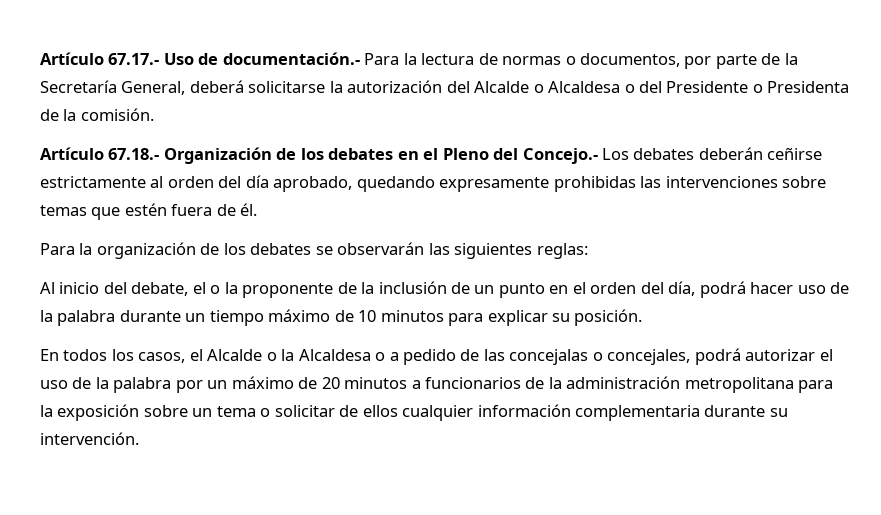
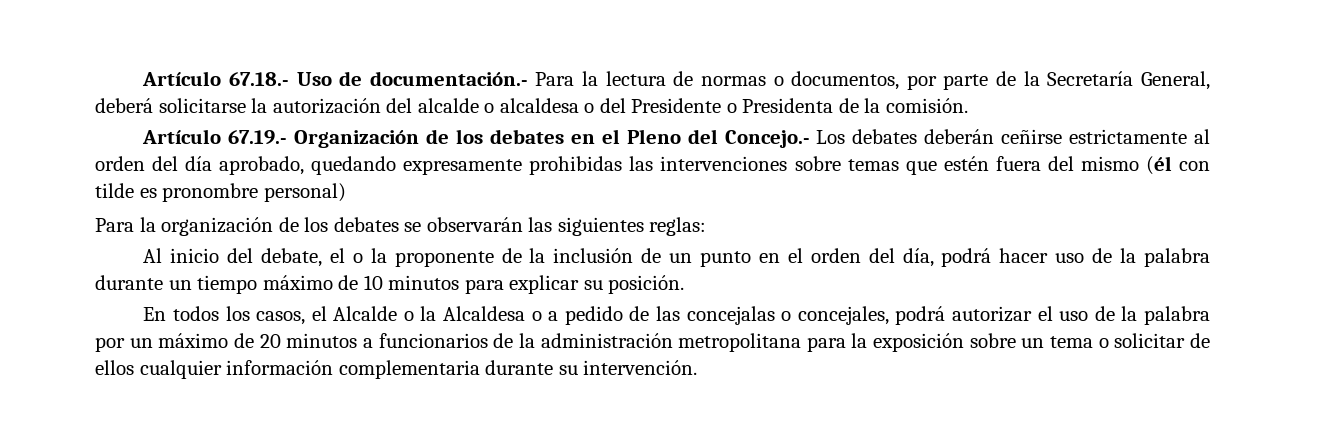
[40,52,160,65] Artículo 67.17.- -> [142,71,289,86] Artículo 67.18.-
[474,81,621,93] Alcalde o Alcaldesa -> [417,98,579,113] alcalde o alcaldesa
[108,148,160,160] 67.18.- -> [228,130,288,145] 67.19.-
[216,203,258,216] de él. -> [1047,156,1210,175] [95,183,346,202] del mismo (él con tilde es pronombre personal)

